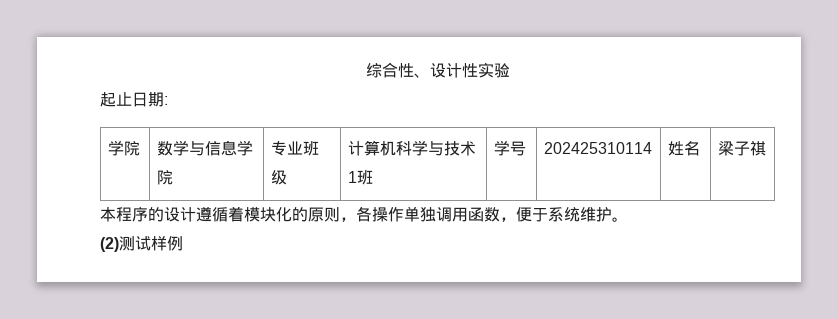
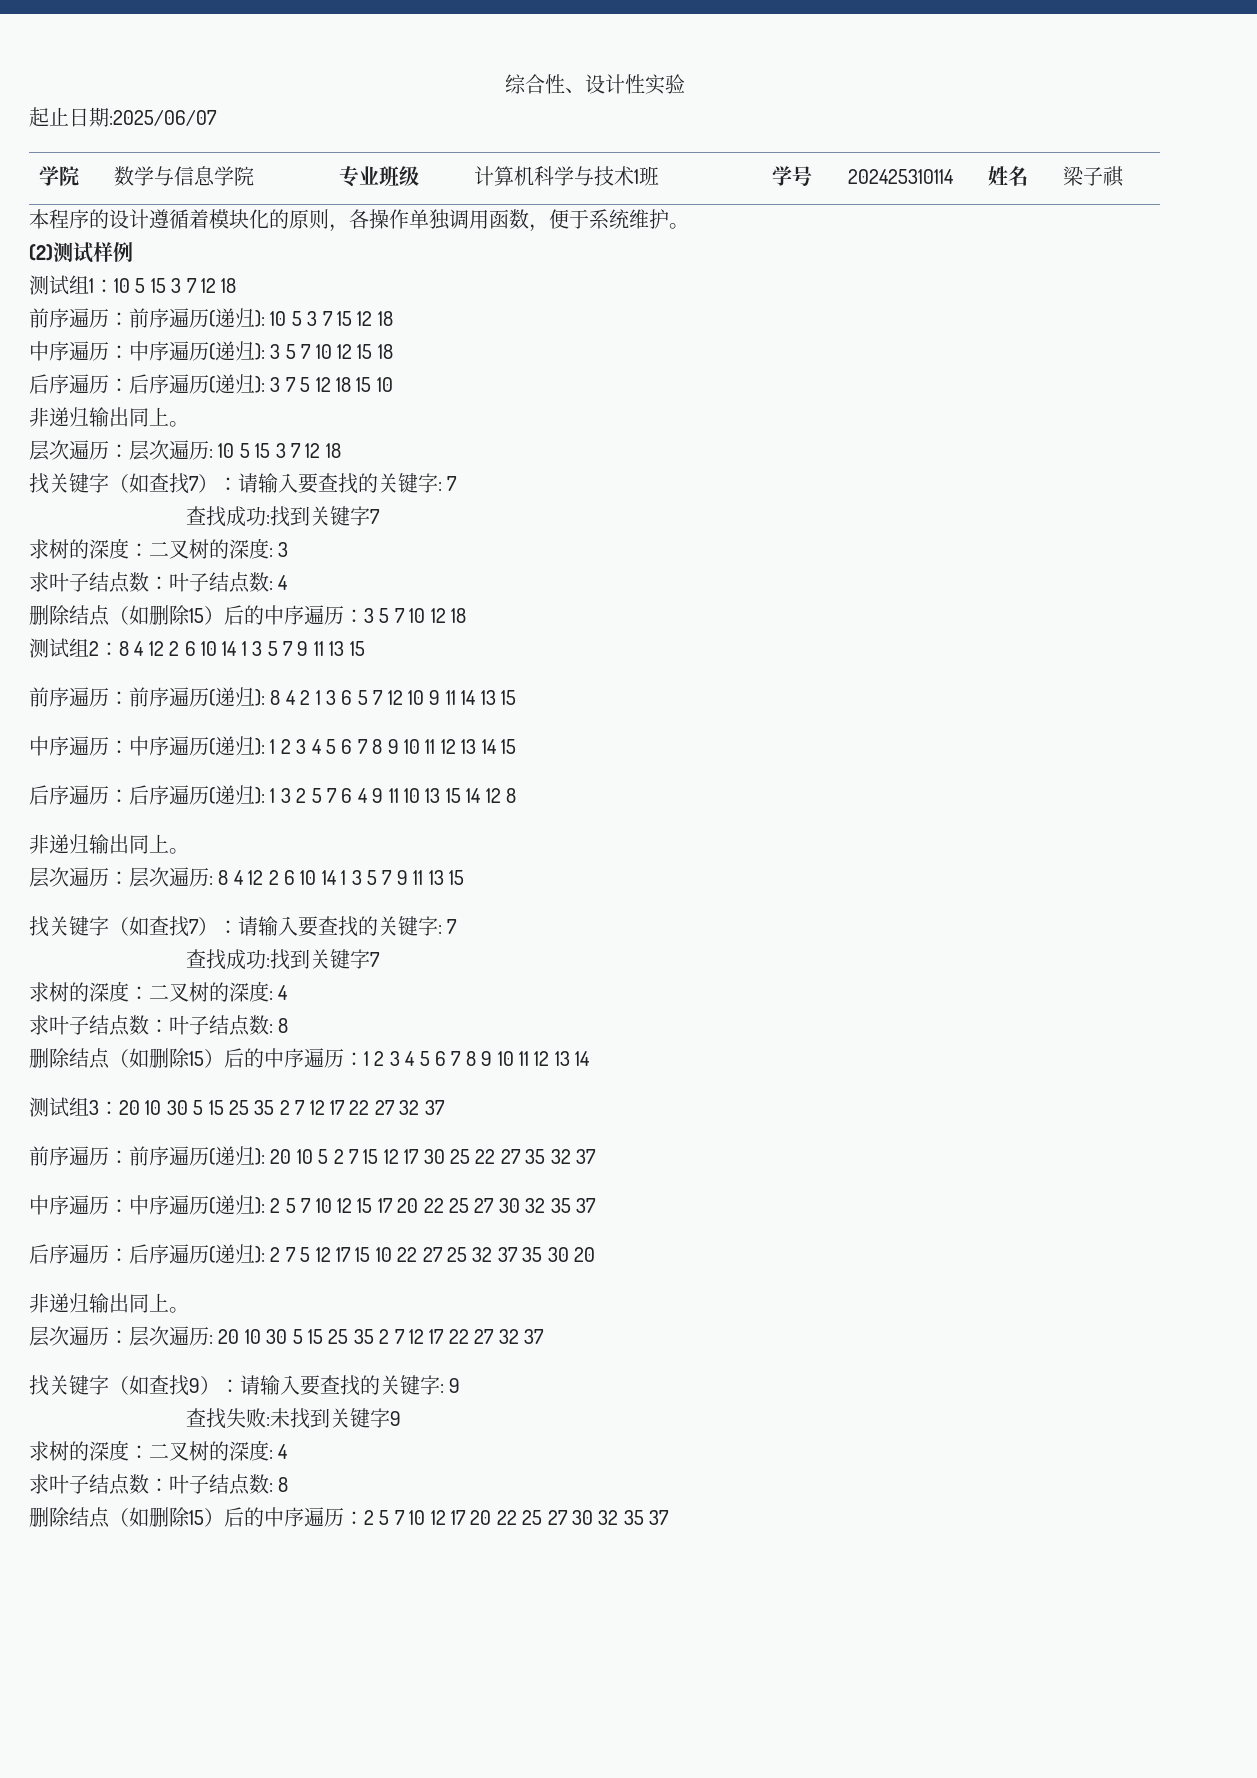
[164,96,168,105] : -> [109,110,217,126] :2025/06/07
(183, 243) none -> [29,275,237,295] [29,308,393,328] [29,341,393,361] [29,374,393,394] [29,407,189,427] [29,440,341,461] [29,473,458,494] [186,506,381,527] [29,538,289,559] [29,572,289,593] [29,605,466,626] [29,638,365,658] [29,687,516,707] [29,736,516,756] [29,785,516,805] [29,834,189,854] [29,867,464,888] [29,916,458,937] [186,949,381,970] [29,981,289,1002] [29,1015,289,1036] [29,1048,591,1069] [29,1097,445,1117] [29,1146,596,1166] [29,1195,596,1215] [29,1244,595,1264] [29,1293,189,1313] [29,1326,544,1347] [29,1375,461,1396] [186,1408,402,1429] [29,1440,289,1461] [29,1474,289,1495] [29,1507,670,1528] // 测试组1：10 5 15 3 7 12 18 // 前序遍历：前序遍历(递归): 10 5 3 7 15 12 18 // 中序遍历：中序遍历(递归): 3 5 7 10 12 15 18 // 后序遍历：后序遍历(递归): 3 7 5 12 18 15 10 // 非递归输出同上。 // 层次遍历：层次遍历: 10 5 15 3 7 12 18 // 找关键字（如查找7）：请输入要查找的关键字: 7 // 查找成功:找到关键字7 // 求树的深度：二叉树的深度: 3 // 求叶子结点数：叶子结点数: 4 // 删除结点（如删除15）后的中序遍历：3 5 7 10 12 18 // 测试组2：8 4 12 2 6 10 14 1 3 5 7 9 11 13 15 // 前序遍历：前序遍历(递归): 8 4 2 1 3 6 5 7 12 10 9 11 14 13 15 // 中序遍历：中序遍历(递归): 1 2 3 4 5 6 7 8 9 10 11 12 13 14 15 // 后序遍历：后序遍历(递归): 1 3 2 5 7 6 4 9 11 10 13 15 14 12 8 // 非递归输出同上。 // 层次遍历：层次遍历: 8 4 12 2 6 10 14 1 3 5 7 9 11 13 15 // 找关键字（如查找7）：请输入要查找的关键字: 7 // 查找成功:找到关键字7 // 求树的深度：二叉树的深度: 4 // 求叶子结点数：叶子结点数: 8 // 删除结点（如删除15）后的中序遍历：1 2 3 4 5 6 7 8 9 10 11 12 13 14 // 测试组3：20 10 30 5 15 25 35 2 7 12 17 22 27 32 37 // 前序遍历：前序遍历(递归): 20 10 5 2 7 15 12 17 30 25 22 27 35 32 37 // 中序遍历：中序遍历(递归): 2 5 7 10 12 15 17 20 22 25 27 30 32 35 37 // 后序遍历：后序遍历(递归): 2 7 5 12 17 15 10 22 27 25 32 37 35 30 20 // 非递归输出同上。 // 层次遍历：层次遍历: 20 10 30 5 15 25 35 2 7 12 17 22 27 32 37 // 找关键字（如查找9）：请输入要查找的关键字: 9 // 查找失败:未找到关键字9 // 求树的深度：二叉树的深度: 4 // 求叶子结点数：叶子结点数: 8 // 删除结点（如删除15）后的中序遍历：2 5 7 10 12 17 20 22 25 27 30 32 35 37

